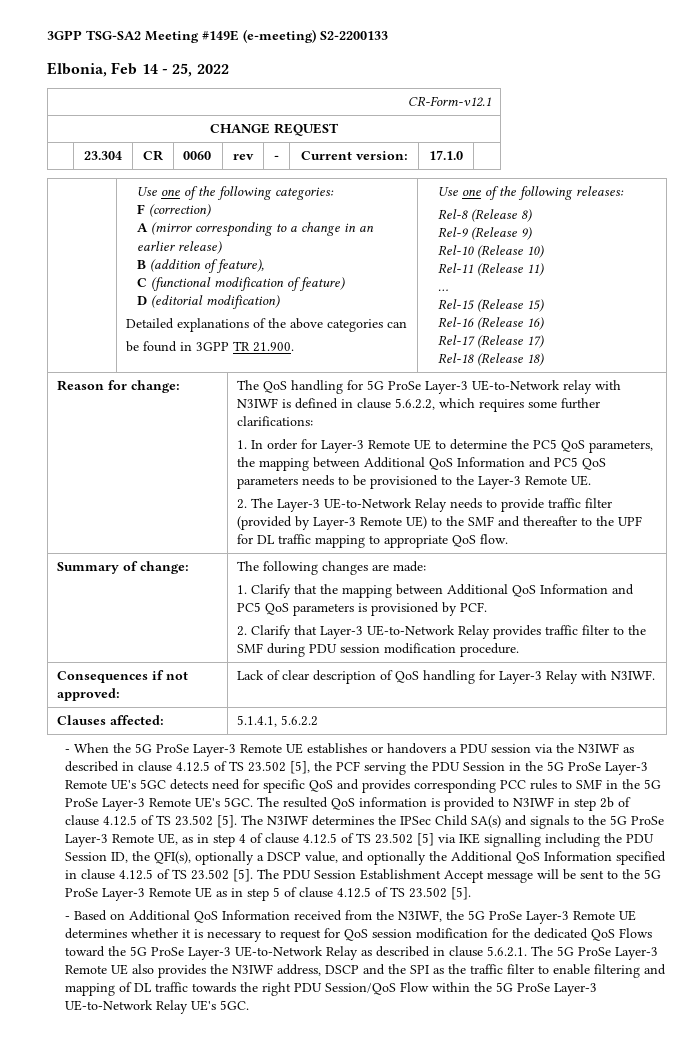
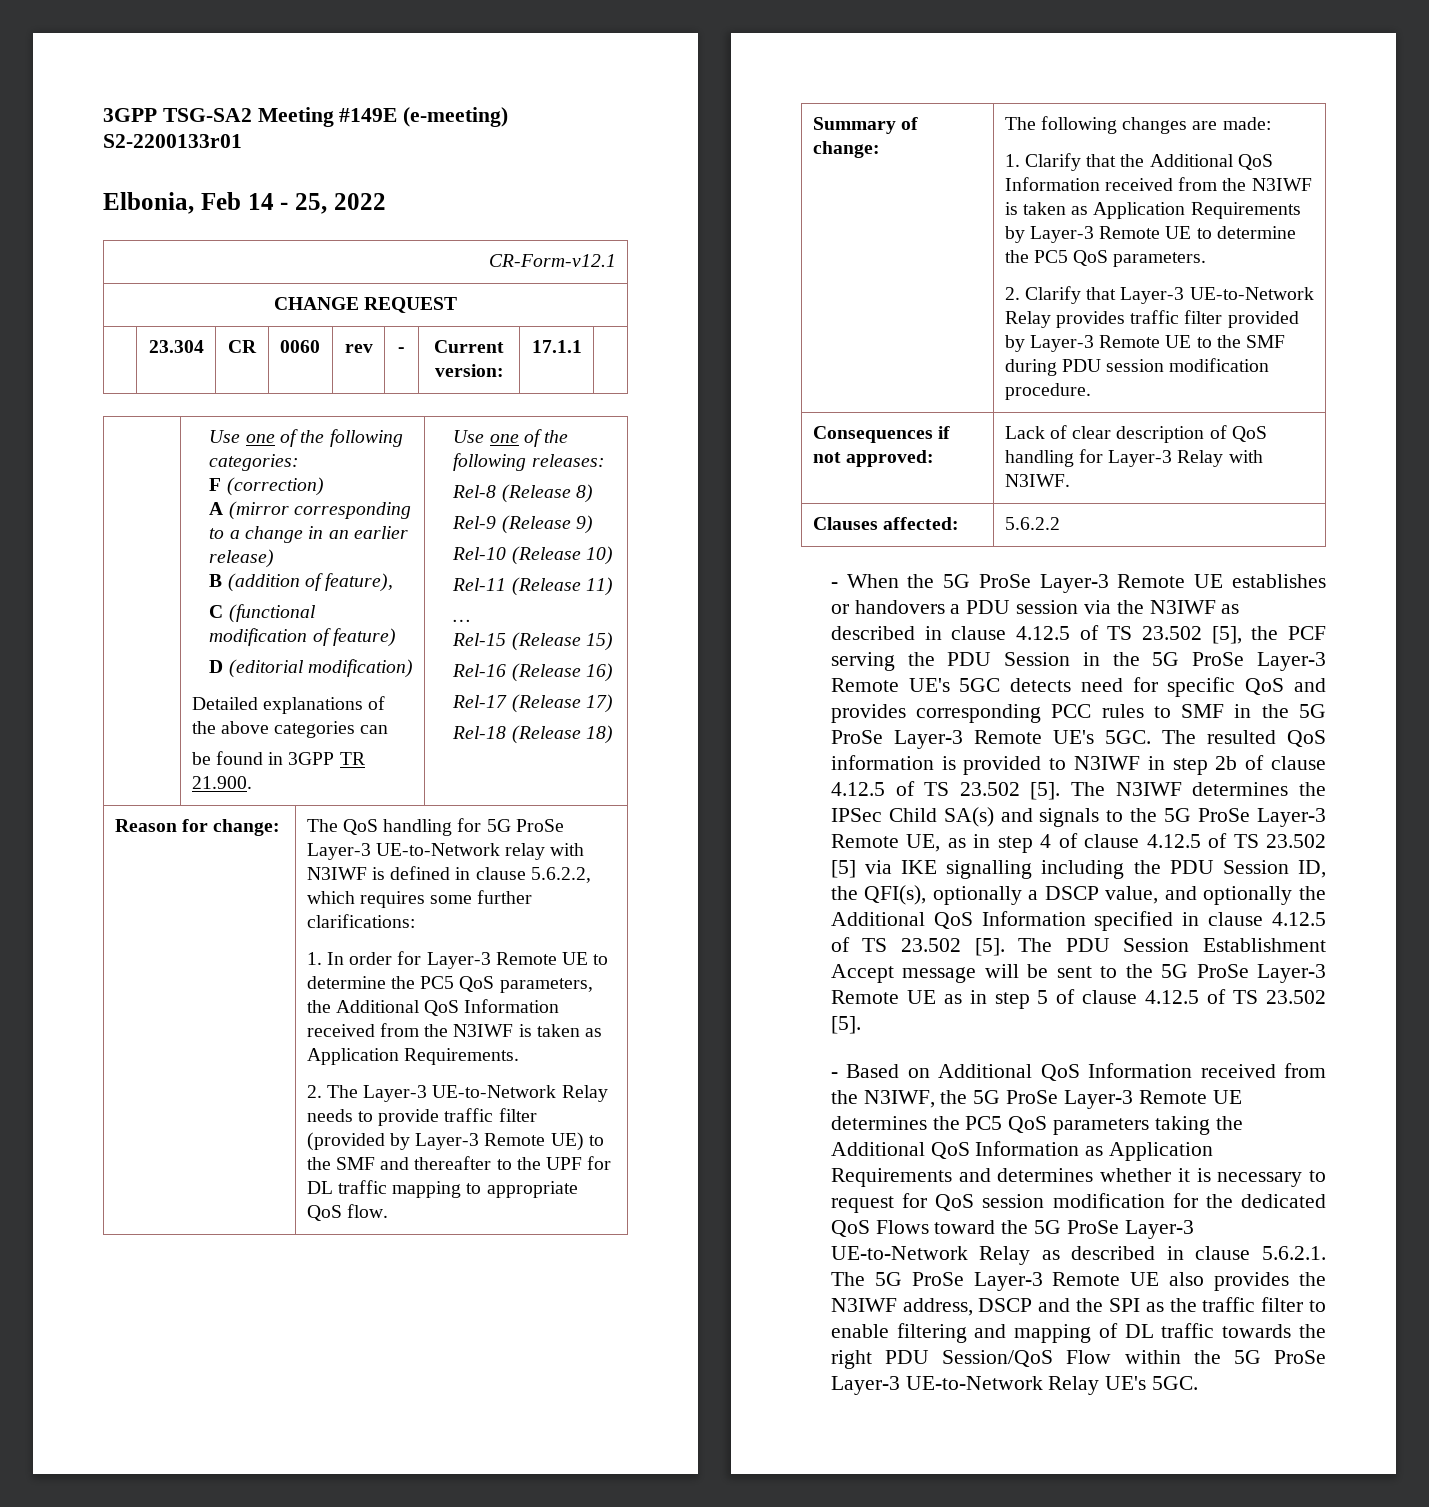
[320,31,388,40] S2-2200133 -> [103,134,242,148] S2-2200133r01
[429,150,463,160] 17.1.0 -> [531,340,582,353] 17.1.1
[258,457,606,471] [236,475,591,489] mapping between Additional QoS Information and PC5 QoS parameters needs to be provisioned to the Layer-3 Remote UE. -> [335,999,560,1016] [306,1023,603,1037] [306,1048,519,1065] Additional QoS Information received from the N3IWF is taken as Application Requirements.
[341,584,634,598] [236,602,487,616] mapping between Additional QoS Information and PC5 QoS parameters is provisioned by PCF. -> [1149,154,1273,170] [1004,177,1312,191] [1004,202,1301,219] [1004,226,1296,243] [1004,250,1207,267] Additional QoS Information received from the N3IWF is taken as Application Requirements by Layer-3 Remote UE to determine the PC5 QoS parameters.
(609, 630) none -> [1227,311,1299,328] [1004,335,1192,352] provided by Layer-3 Remote UE
[236,715,277,727] 5.1.4.1, -> (959, 523) none
(128, 933) none -> [932,1116,1243,1135] [830,1141,1214,1161] [830,1168,1094,1187] the PC5 QoS parameters taking the Additional QoS Information as Application Requirements and determines

